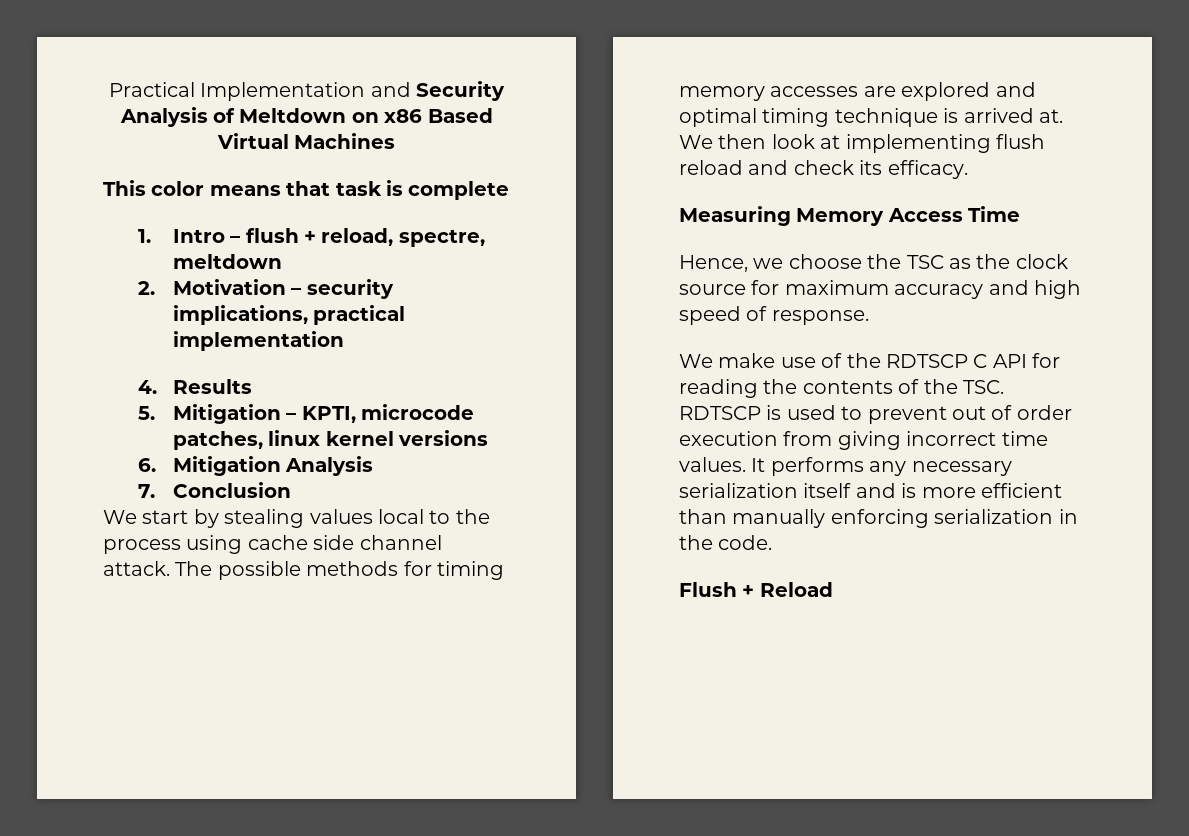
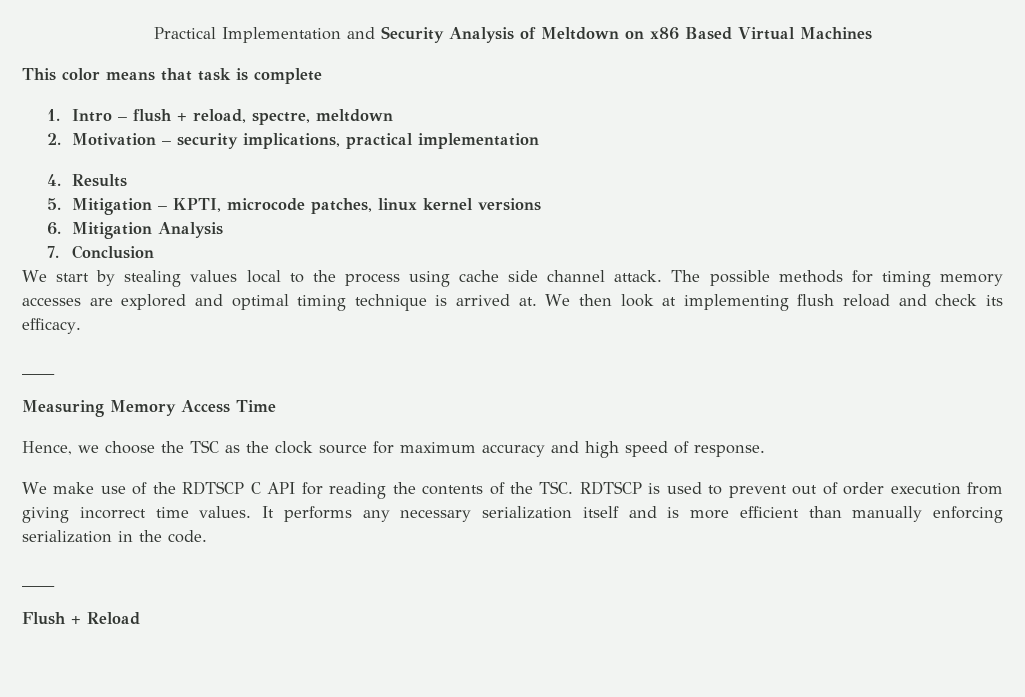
(968, 169) none -> [22,371,55,375] // ____
(773, 542) none -> [22,583,55,587] // ____

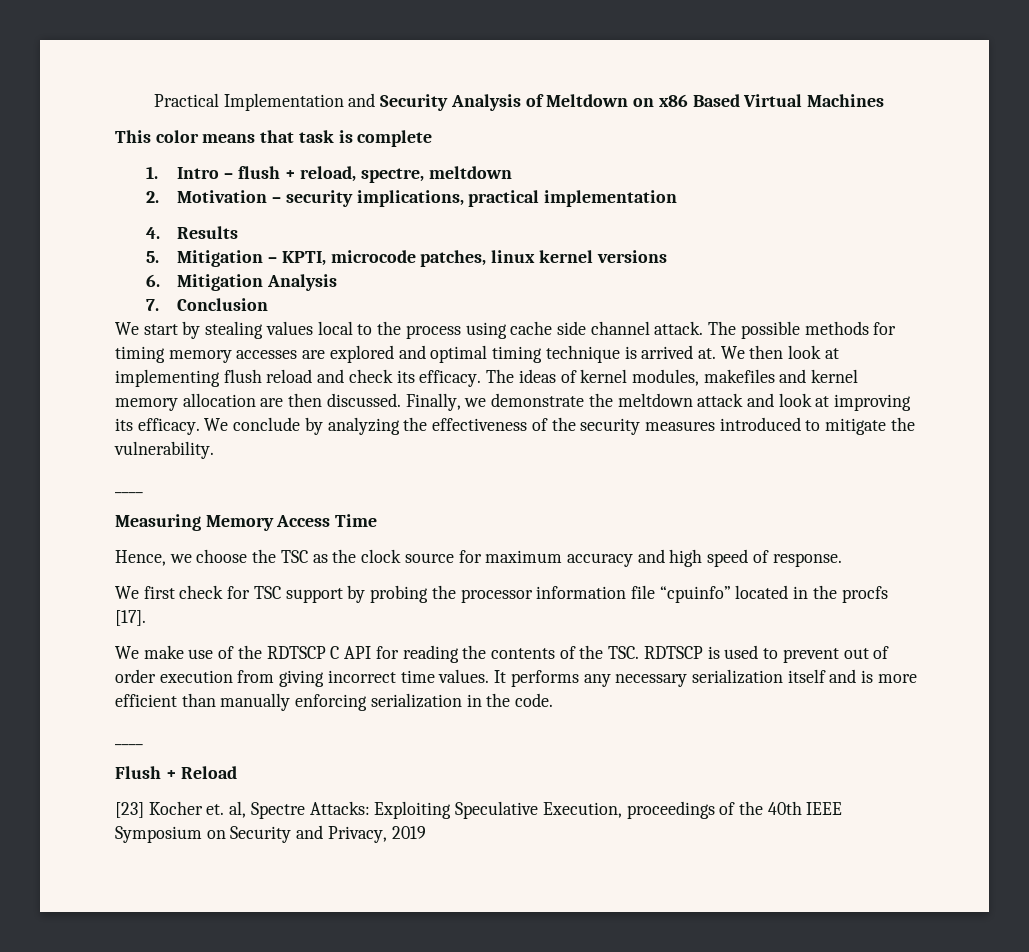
(81, 326) none -> [486,369,859,386] [115,393,912,411] [115,417,915,435] [114,441,214,459] The ideas of kernel modules, makefiles and kernel memory allocation are then discussed. Finally, we demonstrate the meltdown attack and look at improving its efficacy. We conclude by analyzing the effectiveness of the security measures introduced to mitigate the vulnerability.
(765, 451) none -> [115,585,888,603] [115,610,146,626] // We first check for TSC support by probing the processor information file “cpuinfo” located in the procfs [17].
(140, 618) none -> [115,801,843,819] [115,825,426,843] // [23] Kocher et. al, Spectre Attacks: Exploiting Speculative Execution, proceedings of the 40th IEEE Symposium on Security and Privacy, 2019

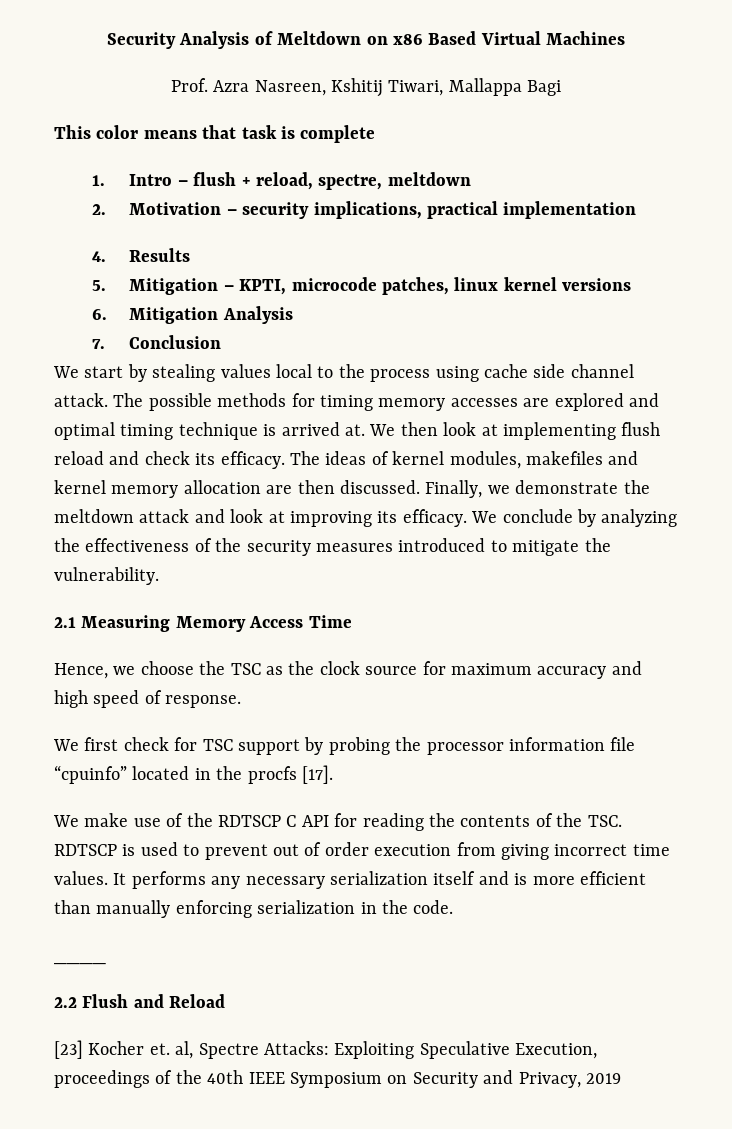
[154,93,376,111] Practical Implementation and -> (106, 40) none
(884, 100) none -> [170,78,562,97] // Prof. Azra Nasreen, Kshitij Tiwari, Mallappa Bagi
[115,491,143,494] ____ // -> [54,617,76,628] 2.1
[115,766,177,779] Flush + -> [54,994,164,1008] 2.2 Flush and

